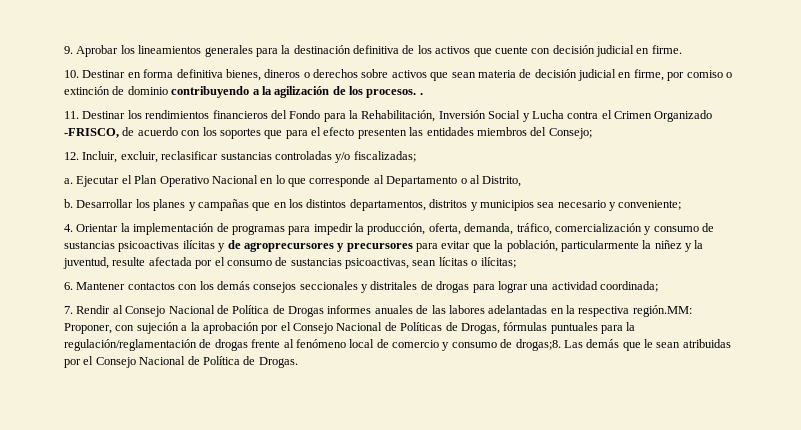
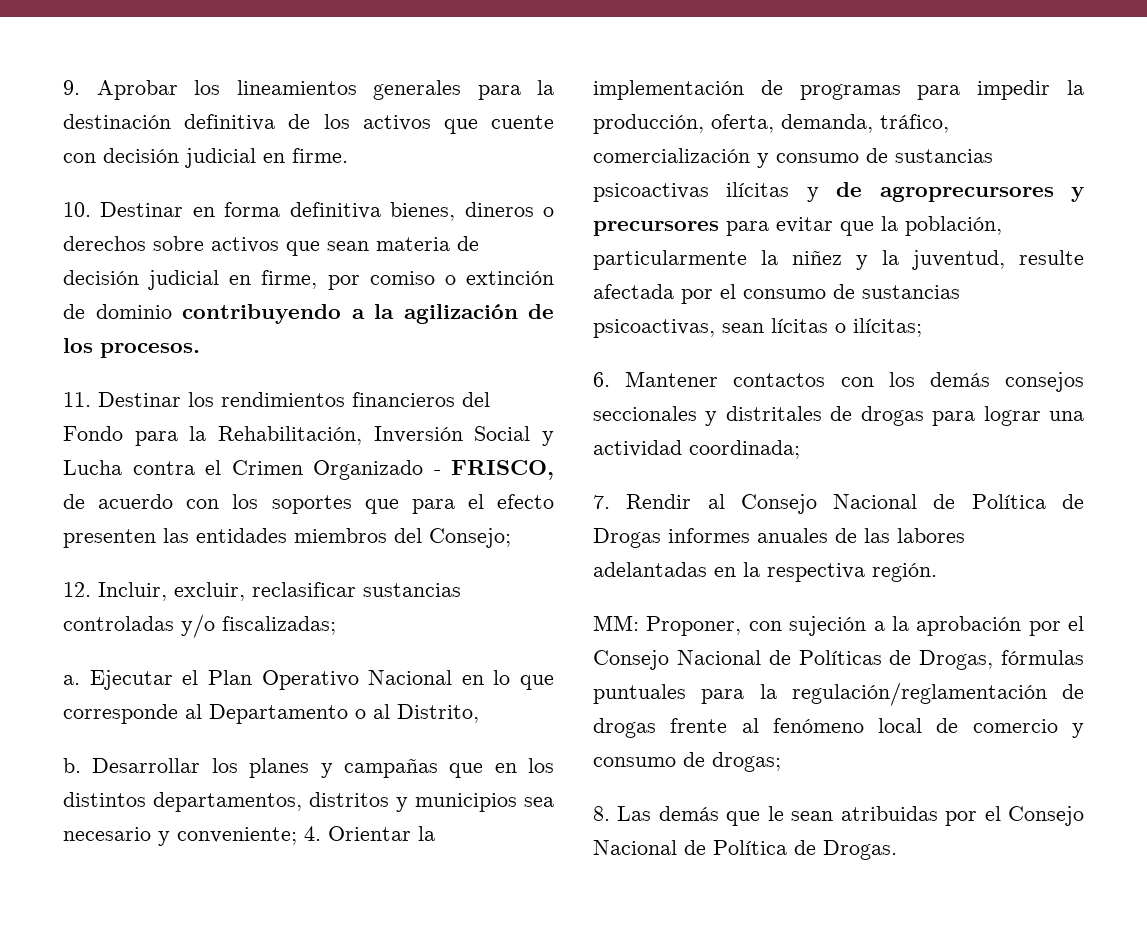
[419,92,423,95] . -> (200, 350) none
[64,128,119,138] -FRISCO, -> [433,460,554,480] - FRISCO,
(682, 205) // -> (297, 836) none
[632,305,692,317] región.MM: -> [872,563,937,582] [593,615,639,631] región. // MM:
[515,339,561,351] drogas;8. -> [712,752,781,772] [593,806,610,821] drogas; // 8.

